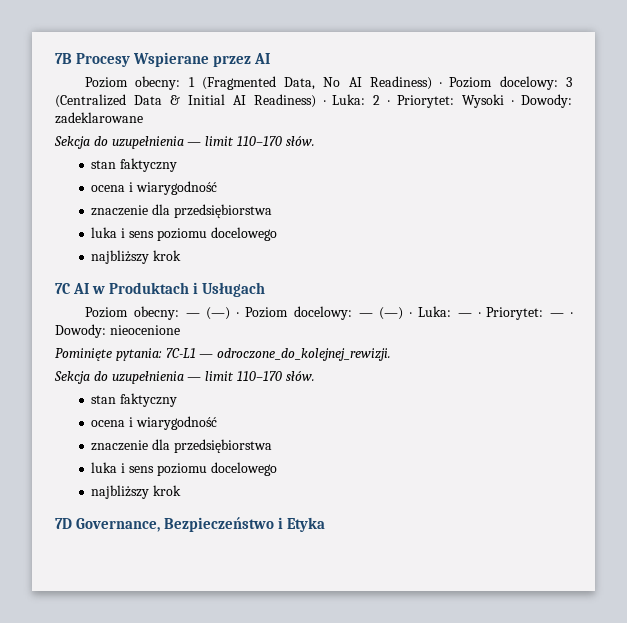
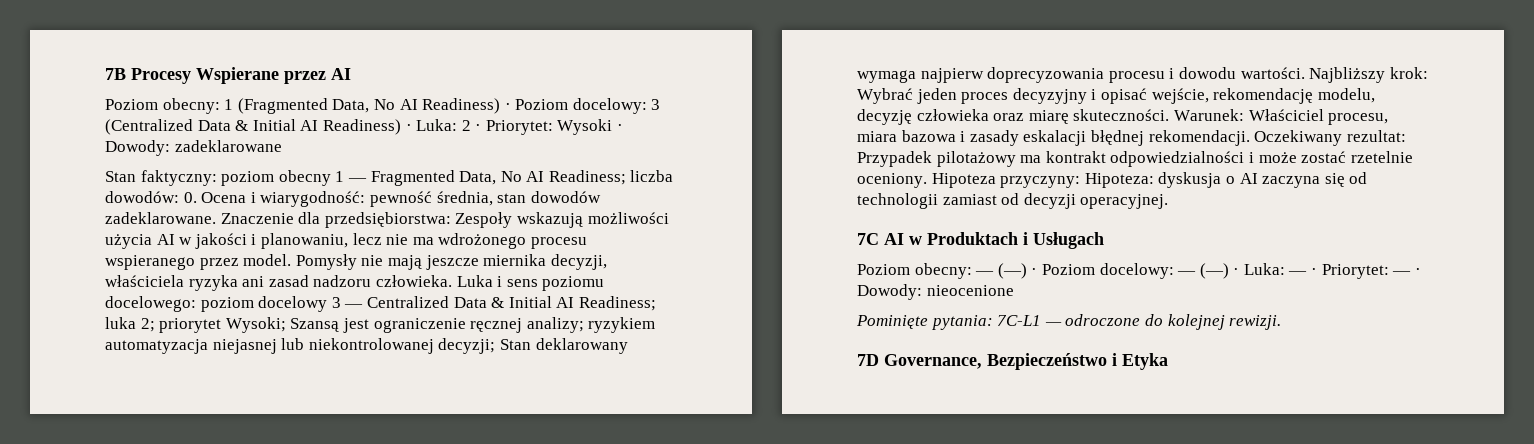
[54,136,315,149] [91,158,178,172] [91,181,217,195] [91,204,272,218] [91,227,277,241] [91,250,182,264] Sekcja do uzupełnienia — limit 110–170 słów. // stan faktyczny // ocena i wiarygodność // znaczenie dla przedsiębiorstwa // luka i sens poziomu docelowego // najbliższy krok -> [105,170,674,186] [105,191,601,207] [105,212,669,228] [105,233,587,249] [105,254,607,270] [105,275,605,291] [105,296,656,312] [105,317,656,333] [105,338,628,354] [857,67,1428,83] [857,88,1375,104] [857,109,1389,125] [857,130,1406,146] [857,151,1413,167] [857,172,1368,188] [857,193,1169,209] Stan faktyczny: poziom obecny 1 — Fragmented Data, No AI Readiness; liczba dowodów: 0. Ocena i wiarygodność: pewność średnia, stan dowodów zadeklarowane. Znaczenie dla przedsiębiorstwa: Zespoły wskazują możliwości użycia AI w jakości i planowaniu, lecz nie ma wdrożonego procesu wspieranego przez model. Pomysły nie mają jeszcze miernika decyzji, właściciela ryzyka ani zasad nadzoru człowieka. Luka i sens poziomu docelowego: poziom docelowy 3 — Centralized Data & Initial AI Readiness; luka 2; priorytet Wysoki; Szansą jest ograniczenie ręcznej analizy; ryzykiem automatyzacja niejasnej lub niekontrolowanej decyzji; Stan deklarowany wymaga najpierw doprecyzowania procesu i dowodu wartości. Najbliższy krok: Wybrać jeden proces decyzyjny i opisać wejście, rekomendację modelu, decyzję człowieka oraz miarę skuteczności. Warunek: Właściciel procesu, miara bazowa i zasady eskalacji błędnej rekomendacji. Oczekiwany rezultat: Przypadek pilotażowy ma kontrakt odpowiedzialności i może zostać rzetelnie oceniony. Hipoteza przyczyny: Hipoteza: dyskusja o AI zaczyna się od technologii zamiast od decyzji operacyjnej.
[217,348,392,361] [54,371,315,384] [91,393,178,407] [91,416,217,430] [91,439,272,453] [91,462,277,476] [91,485,182,499] odroczone_do_kolejnej_rewizji. // Sekcja do uzupełnienia — limit 110–170 słów. // stan faktyczny // ocena i wiarygodność // znaczenie dla przedsiębiorstwa // luka i sens poziomu docelowego // najbliższy krok -> [1065,314,1282,330] odroczone do kolejnej rewizji.

